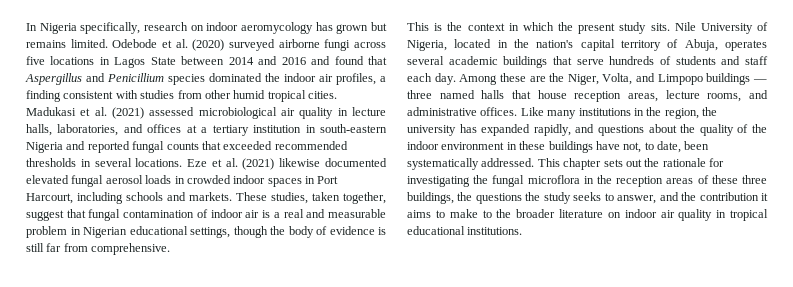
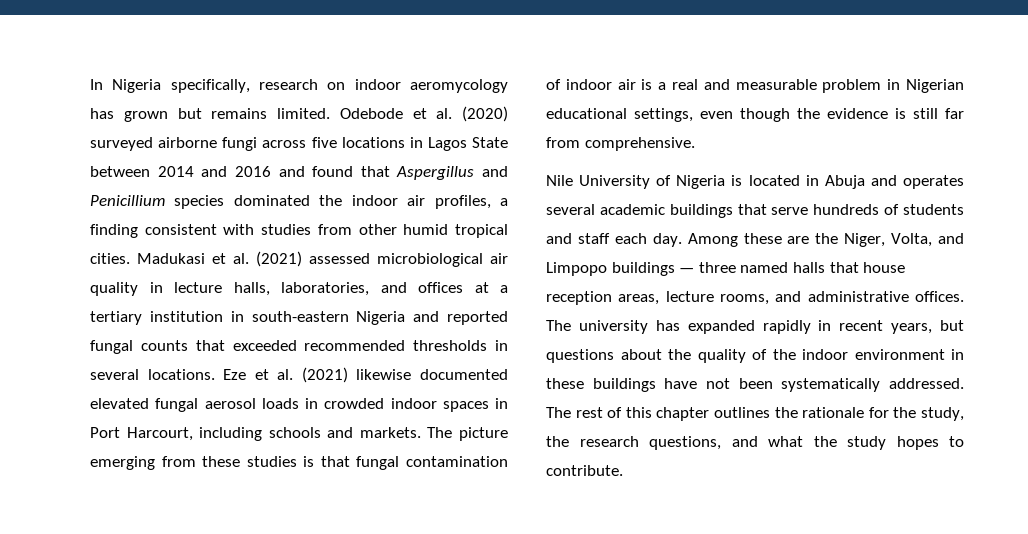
[236,192,386,204] [26,210,64,221] These studies, taken together, suggest -> [427,427,508,441] [90,456,315,470] The picture emerging from these studies is
(230, 232) none -> [700,111,733,119] even
[288,226,327,238] body of -> (820, 113) none
[407,22,768,34] [407,39,718,51] This is the context in which the present study sits. Nile University of Nigeria, located in the nation's capital territory of Abuja, -> [546,175,897,189] Nile University of Nigeria is located in Abuja and
[520,107,717,119] [407,124,595,136] Like many institutions in the region, the university has expanded rapidly, and -> [546,320,964,334] The university has expanded rapidly in recent years, but
[623,141,710,153] [407,158,724,170] [407,175,767,187] [407,192,768,204] [407,209,768,221] [407,226,523,235] not, to date, been systematically addressed. This chapter sets out the rationale for investigating the fungal microflora in the reception areas of these three buildings, the questions the study seeks to answer, and the contribution it aims to make to the broader literature on indoor air quality in tropical educational institutions. -> [706,378,964,392] [546,407,964,421] [546,436,964,450] [546,465,623,476] not been systematically addressed. The rest of this chapter outlines the rationale for the study, the research questions, and what the study hopes to contribute.

